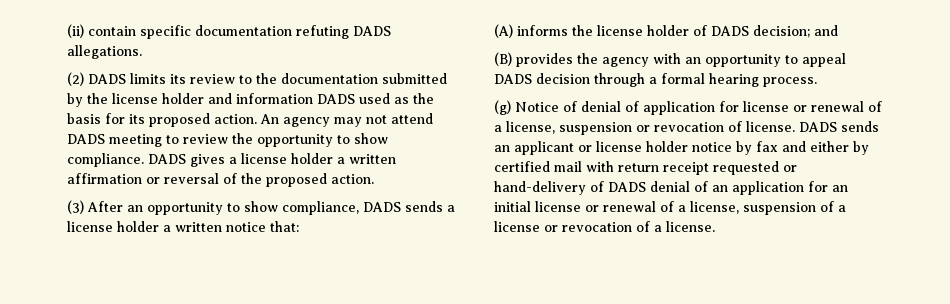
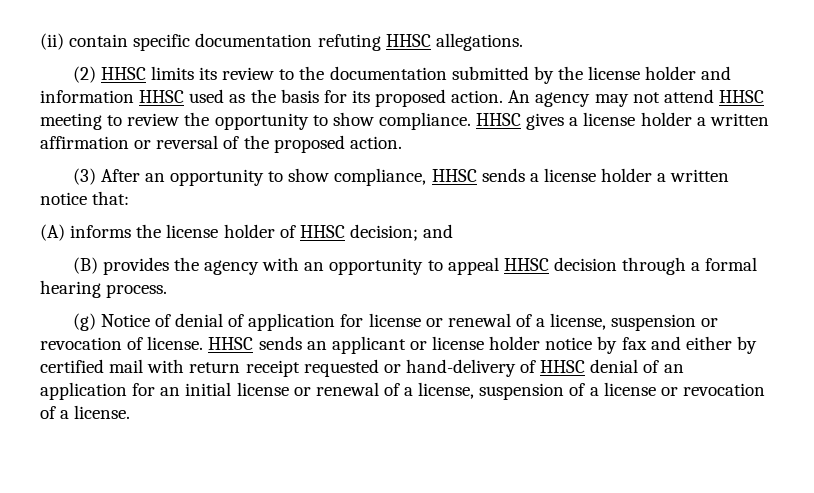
[353,26,391,36] DADS -> [385,34,431,47] HHSC
[88,74,126,84] DADS -> [100,67,146,80] HHSC
[317,94,355,104] DADS -> [139,90,185,103] HHSC
[67,134,105,144] DADS -> [718,90,764,103] HHSC
[148,154,186,164] DADS -> [476,113,522,126] HHSC
[363,202,401,212] DADS -> [431,169,477,182] HHSC
[711,26,749,36] DADS -> [299,225,345,238] HHSC
[494,74,532,84] DADS -> [503,258,549,271] HHSC
[799,122,837,132] DADS -> [208,337,254,350] HHSC
[608,182,646,192] DADS -> [540,360,586,373] HHSC

